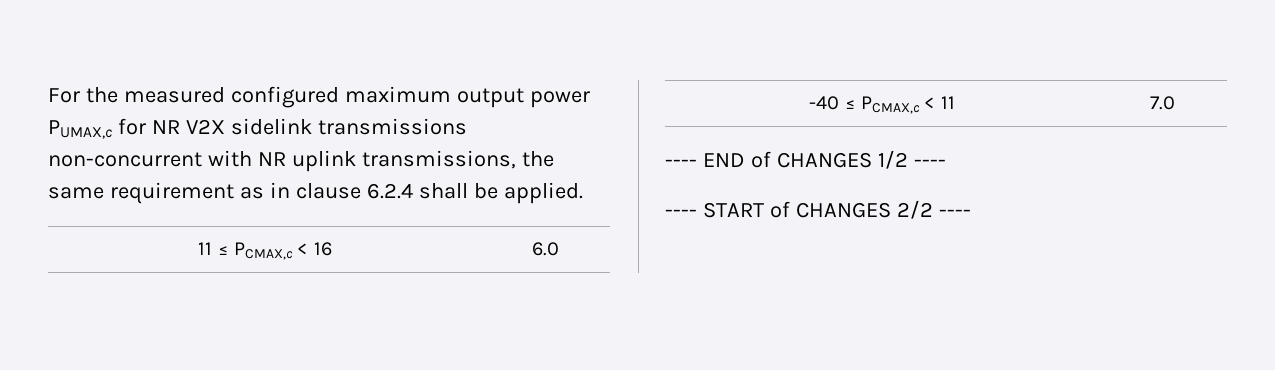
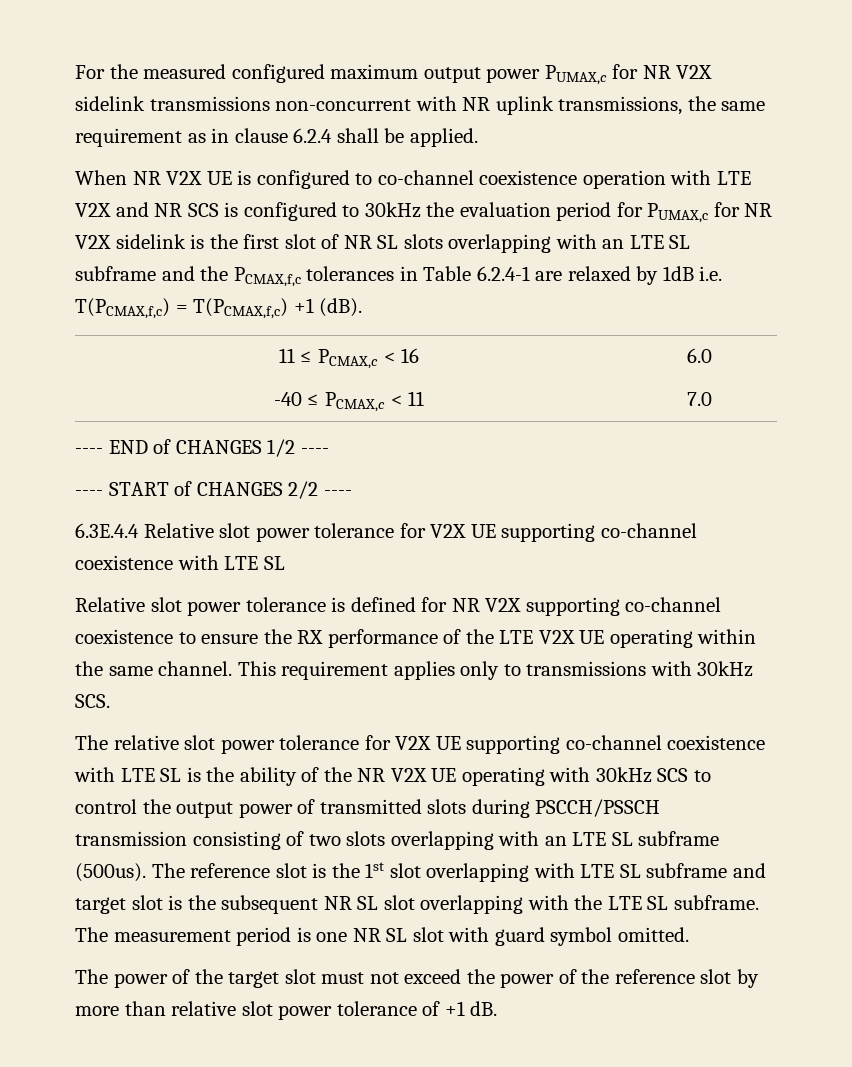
(583, 193) none -> [75,170,751,189] [75,202,773,223] [75,234,691,253] [75,266,723,287] [75,298,363,319] // When NR V2X UE is configured to co-channel coexistence operation with LTE V2X and NR SCS is configured to 30kHz the evaluation period for PUMAX,c for NR V2X sidelink is the first slot of NR SL slots overlapping with an LTE SL subframe and the PCMAX,f,c tolerances in Table 6.2.4-1 are relaxed by 1dB i.e. T(PCMAX,f,c) = T(PCMAX,f,c) +1 (dB).
(971, 213) none -> [75,523,697,542] [75,555,285,570] [75,597,722,616] [75,629,757,648] [75,661,754,680] [75,694,110,708] [75,735,766,754] [74,767,712,786] [75,799,661,818] [75,831,720,850] [75,862,766,882] [75,895,759,914] [75,927,689,946] [75,969,760,988] [75,1001,498,1020] // 6.3E.4.4 Relative slot power tolerance for V2X UE supporting co-channel coexistence with LTE SL // Relative slot power tolerance is defined for NR V2X supporting co-channel coexistence to ensure the RX performance of the LTE V2X UE operating within the same channel. This requirement applies only to transmissions with 30kHz SCS. // The relative slot power tolerance for V2X UE supporting co-channel coexistence with LTE SL is the ability of the NR V2X UE operating with 30kHz SCS to control the output power of transmitted slots during PSCCH/PSSCH transmission consisting of two slots overlapping with an LTE SL subframe (500us). The reference slot is the 1st slot overlapping with LTE SL subframe and target slot is the subsequent NR SL slot overlapping with the LTE SL subframe. The measurement period is one NR SL slot with guard symbol omitted. // The power of the target slot must not exceed the power of the reference slot by more than relative slot power tolerance of +1 dB.

